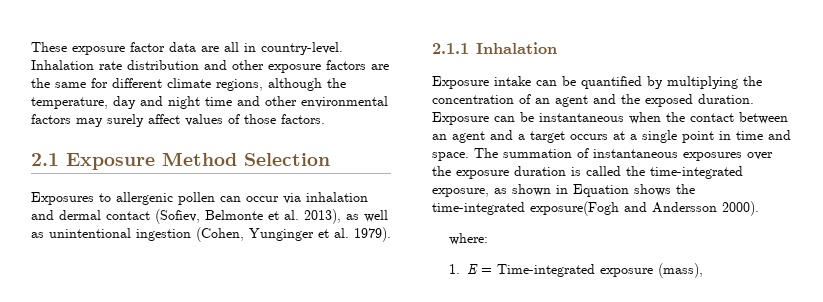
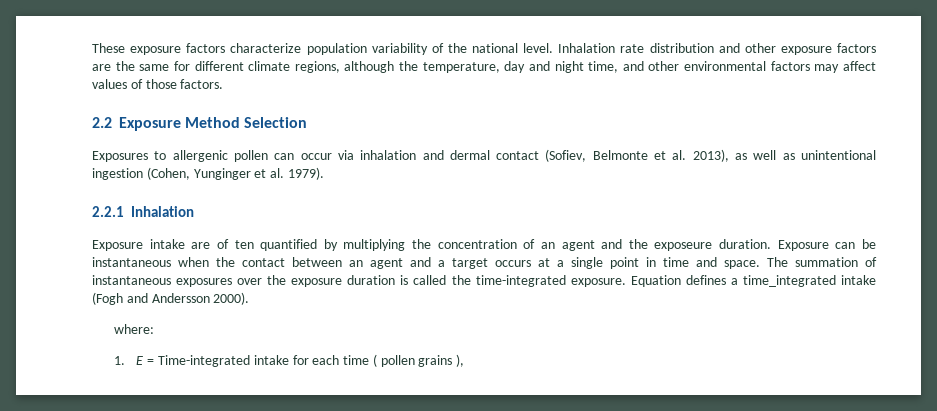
[130,42,343,55] factor data are all in country-level. -> [186,43,554,55] factors characterize population variability of the national level.
[205,97,232,106] time -> [588,61,619,73] time,
[107,114,144,127] surely -> (840, 68) none
[31,153,59,166] 2.1 -> [92,117,112,128] 2.2
[432,43,469,54] 2.1.1 -> [92,206,124,217] 2.2.1
[536,76,576,86] can be -> [191,239,254,249] are of ten
[645,94,693,107] exposed -> [654,242,713,251] exposeure
[432,184,695,197] [432,201,619,216] exposure, as shown in Equation shows the time-integrated exposure(Fogh -> [570,275,877,287] [92,292,123,305] exposure. Equation defines a time_integrated intake (Fogh
[600,263,704,278] exposure (mass), -> [253,354,465,367] intake for each time ( pollen grains ),

